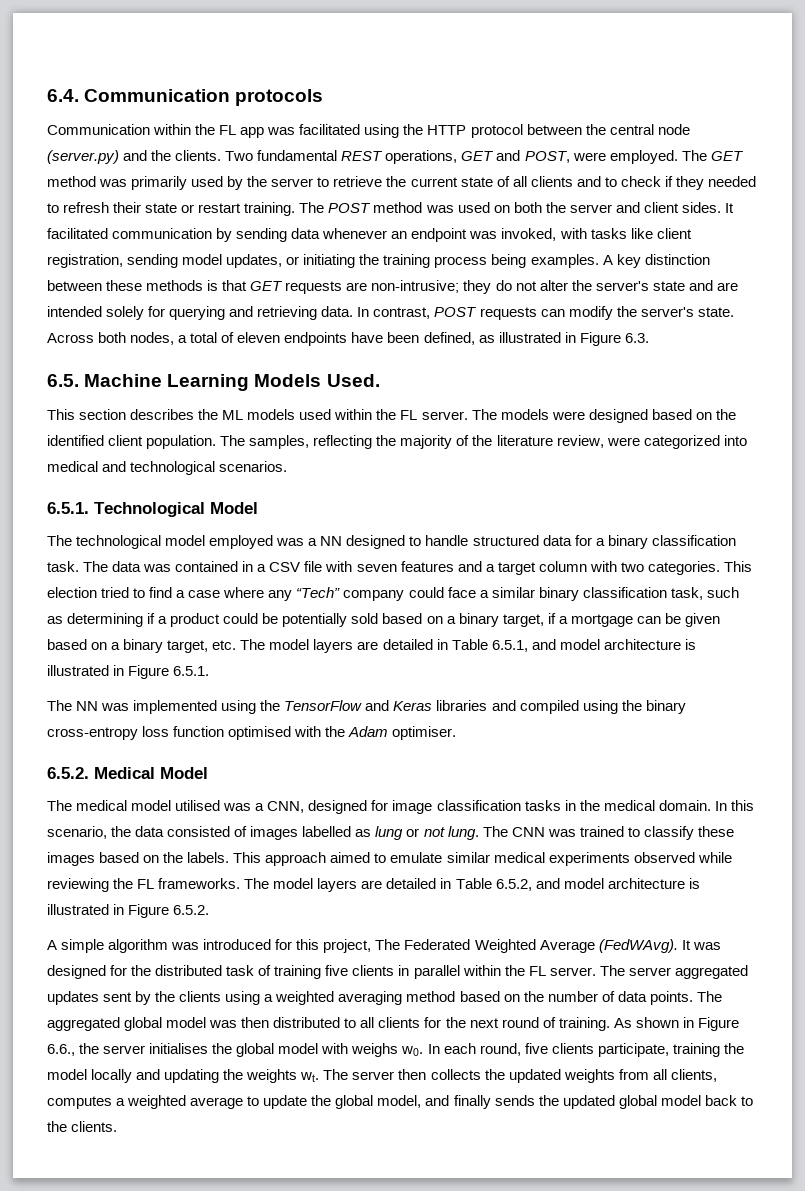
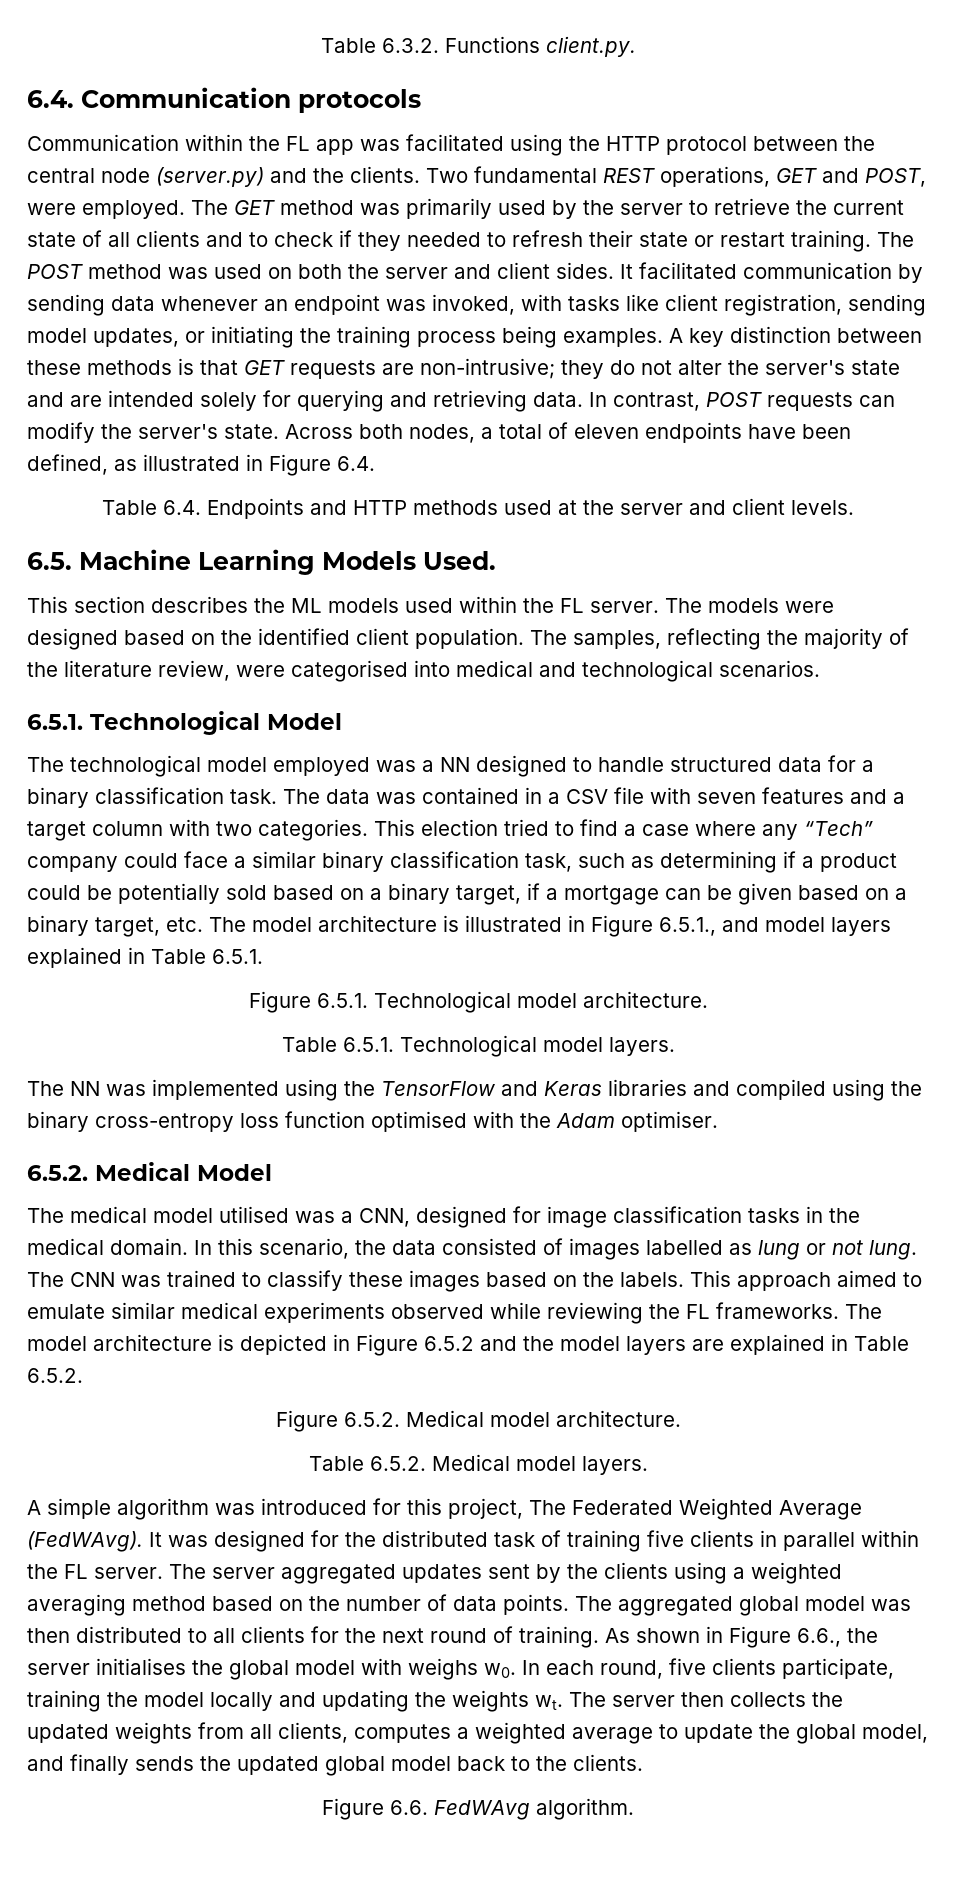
(47, 95) none -> [320,36,636,57] Table 6.3.2. Functions client.py. //
[624,333,649,343] 6.3. -> [337,456,375,471] [102,498,854,519] 6.4. // Table 6.4. Endpoints and HTTP methods used at the server and client levels.
[643,435,720,449] categorized -> [291,660,408,682] categorised
[313,639,696,653] [47,665,210,679] layers are detailed in Table 6.5.1, and model architecture is illustrated in Figure 6.5.1. -> [318,915,891,937] [27,947,263,968] [248,991,708,1013] [281,1035,675,1057] architecture is illustrated in Figure 6.5.1., and model layers explained in Table 6.5.1. // Figure 6.5.1. Technological model architecture. // Table 6.5.1. Technological model layers.
[317,878,700,892] [47,904,210,918] layers are detailed in Table 6.5.2, and model architecture is illustrated in Figure 6.5.2. -> [93,1334,909,1356] [27,1368,83,1383] [275,1410,681,1432] [308,1454,648,1475] architecture is depicted in Figure 6.5.2 and the model layers are explained in Table 6.5.2. // Figure 6.5.2. Medical model architecture. // Table 6.5.2. Medical model layers.
(118, 1126) none -> [322,1798,634,1820] // Figure 6.6. FedWAvg algorithm.

